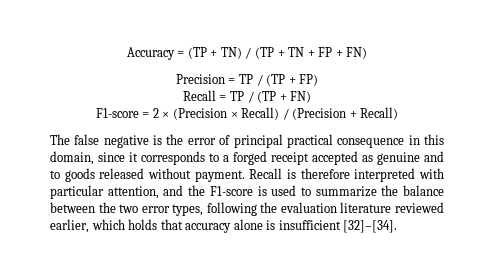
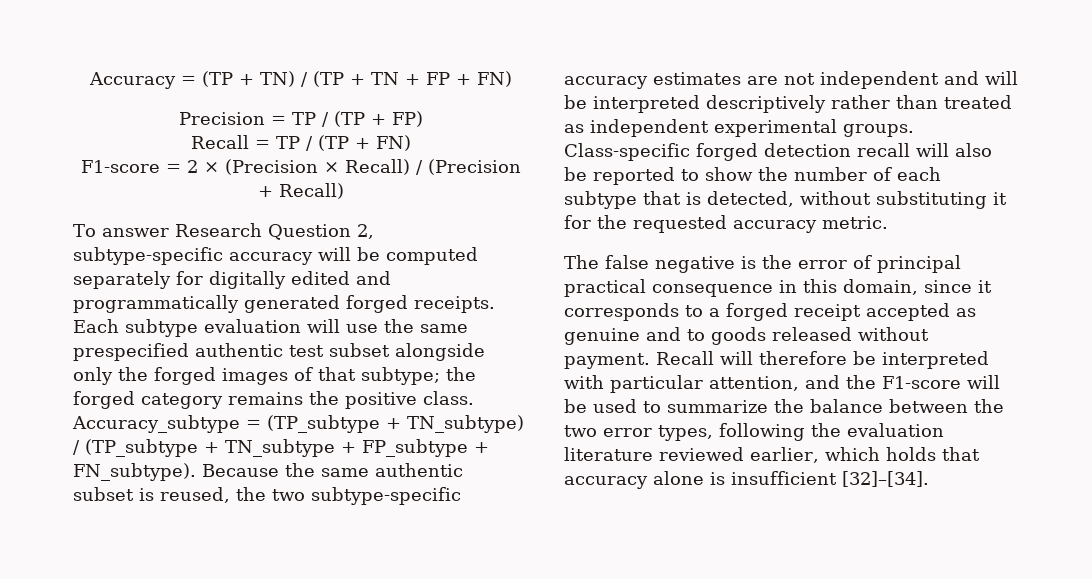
(399, 113) none -> [73,223,374,240] [73,247,478,265] [73,271,391,289] [73,295,495,313] [73,319,468,337] [73,343,485,361] [73,367,476,385] [73,391,474,409] [72,415,524,433] [73,439,489,457] [73,463,463,481] [73,487,461,505] [564,71,1018,89] [564,95,1012,113] [564,119,914,137] [564,143,992,161] [564,167,941,185] [564,191,1007,209] [564,215,888,233] // To answer Research Question 2, subtype-specific accuracy will be computed separately for digitally edited and programmatically generated forged receipts. Each subtype evaluation will use the same prespecified authentic test subset alongside only the forged images of that subtype; the forged category remains the positive class. Accuracy_subtype = (TP_subtype + TN_subtype) / (TP_subtype + TN_subtype + FP_subtype + FN_subtype). Because the same authentic subset is reused, the two subtype-specific accuracy estimates are not independent and will be interpreted descriptively rather than treated as independent experimental groups. Class-specific forged detection recall will also be reported to show the number of each subtype that is detected, without substituting it for the requested accuracy metric.
[287,168,350,179] is therefore -> [720,351,876,365] will therefore be
[257,186,267,196] is -> [967,375,1000,389] [564,399,587,413] will be

